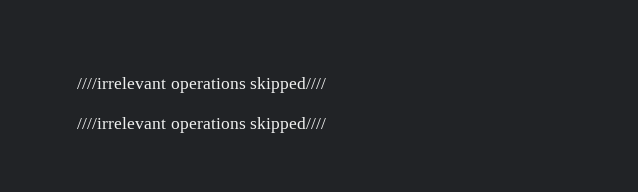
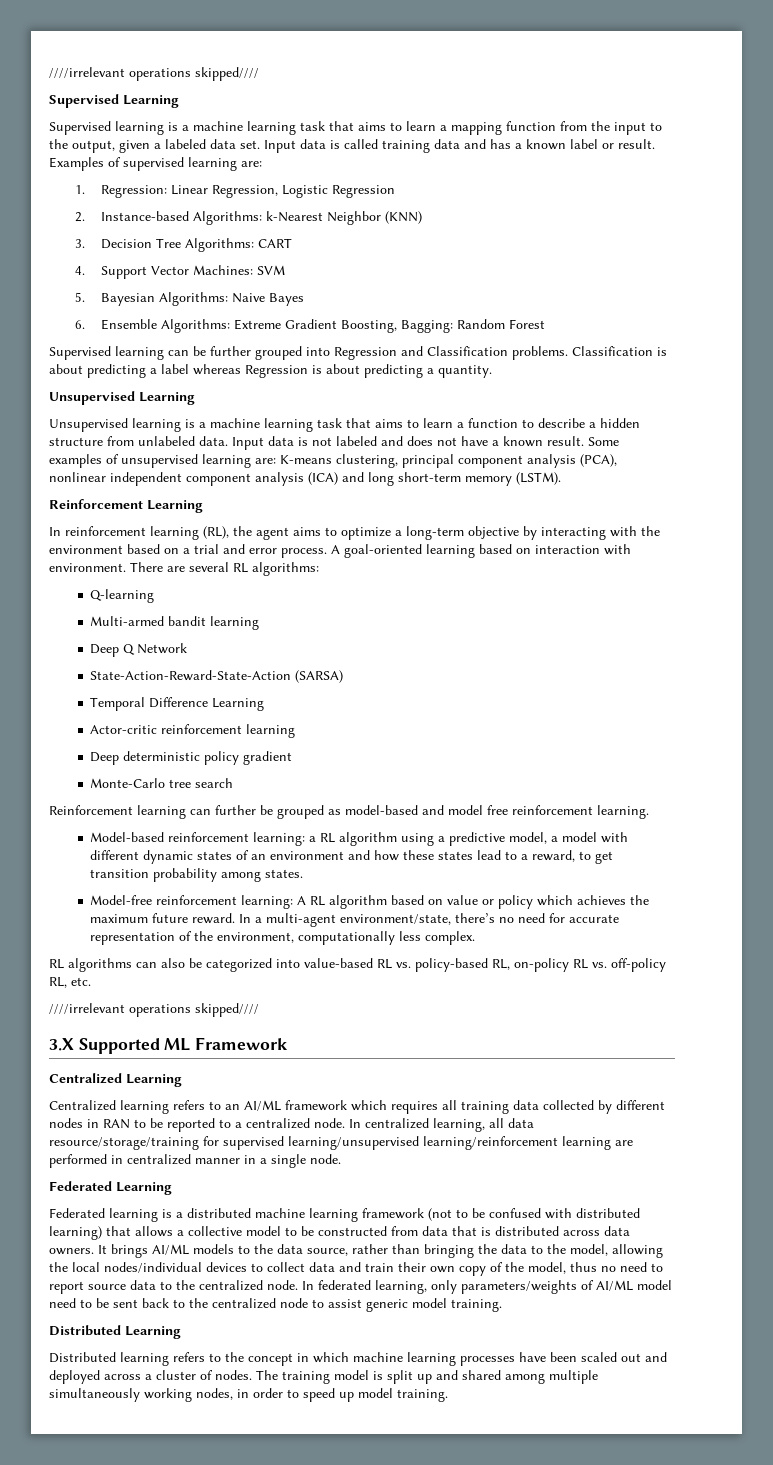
[77,77,327,93] [77,117,327,133] ////irrelevant operations skipped//// // ////irrelevant operations skipped//// -> [49,67,259,81] [49,94,179,108] [49,121,662,135] [49,139,655,153] [49,157,262,171] [74,185,395,198] [74,211,422,225] [74,238,292,252] [74,265,285,279] [74,292,304,306] [74,319,545,333] [49,346,667,360] [49,364,492,378] [49,391,195,405] [49,418,640,432] [49,436,619,450] [49,454,617,468] [49,472,561,486] [49,499,203,513] [49,526,660,540] [49,544,631,558] [49,562,319,576] [90,589,155,603] [90,616,260,630] [90,643,188,657] [90,670,344,683] [90,697,265,711] [90,724,296,738] [90,751,293,765] [90,778,234,788] [49,805,649,819] [90,832,629,846] [90,850,614,864] [90,868,304,882] [90,895,650,909] [90,913,620,927] [90,931,476,945] [49,958,666,972] [49,977,91,988] [49,1003,259,1017] [49,1037,289,1054] [49,1073,182,1087] [49,1100,665,1114] [49,1118,534,1132] [49,1136,633,1150] [49,1154,341,1168] [49,1181,172,1195] [49,1208,640,1222] [49,1226,630,1240] [49,1244,663,1258] [49,1262,663,1276] [49,1280,672,1294] [49,1298,502,1312] [49,1325,181,1339] [49,1352,667,1366] [49,1370,598,1384] [49,1388,448,1402] ////irrelevant operations skipped//// // Supervised Learning // Supervised learning is a machine learning task that aims to learn a mapping function from the input to the output, given a labeled data set. Input data is called training data and has a known label or result. Examples of supervised learning are: // 1. Regression: Linear Regression, Logistic Regression // 2. Instance-based Algorithms: k-Nearest Neighbor (KNN) // 3. Decision Tree Algorithms: CART // 4. Support Vector Machines: SVM // 5. Bayesian Algorithms: Naive Bayes // 6. Ensemble Algorithms: Extreme Gradient Boosting, Bagging: Random Forest // Supervised learning can be further grouped into Regression and Classification problems. Classification is about predicting a label whereas Regression is about predicting a quantity. // Unsupervised Learning // Unsupervised learning is a machine learning task that aims to learn a function to describe a hidden structure from unlabeled data. Input data is not labeled and does not have a known result. Some examples of unsupervised learning are: K-means clustering, principal component analysis (PCA), nonlinear independent component analysis (ICA) and long short-term memory (LSTM). // Reinforcement Learning // In reinforcement learning (RL), the agent aims to optimize a long-term objective by interacting with the environment based on a trial and error process. A goal-oriented learning based on interaction with environment. There are several RL algorithms: // Q-learning // Multi-armed bandit learning // Deep Q Network // State-Action-Reward-State-Action (SARSA) // Temporal Difference Learning // Actor-critic reinforcement learning // Deep deterministic policy gradient // Monte-Carlo tree search // Reinforcement learning can further be grouped as model-based and model free reinforcement learning. // Model-based reinforcement learning: a RL algorithm using a predictive model, a model with different dynamic states of an environment and how these states lead to a reward, to get transition probability among states. // Model-free reinforcement learning: A RL algorithm based on value or policy which achieves the maximum future reward. In a multi-agent environment/state, there’s no need for accurate representation of the environment, computationally less complex. // RL algorithms can also be categorized into value-based RL vs. policy-based RL, on-policy RL vs. off-policy RL, etc. // ////irrelevant operations skipped//// // 3.X Supported ML Framework // Centralized Learning // Centralized learning refers to an AI/ML framework which requires all training data collected by different nodes in RAN to be reported to a centralized node. In centralized learning, all data resource/storage/training for supervised learning/unsupervised learning/reinforcement learning are performed in centralized manner in a single node. // Federated Learning // Federated learning is a distributed machine learning framework (not to be confused with distributed learning) that allows a collective model to be constructed from data that is distributed across data owners. It brings AI/ML models to the data source, rather than bringing the data to the model, allowing the local nodes/individual devices to collect data and train their own copy of the model, thus no need to report source data to the centralized node. In federated learning, only parameters/weights of AI/ML model need to be sent back to the centralized node to assist generic model training. // Distributed Learning // Distributed learning refers to the concept in which machine learning processes have been scaled out and deployed across a cluster of nodes. The training model is split up and shared among multiple simultaneously working nodes, in order to speed up model training.

